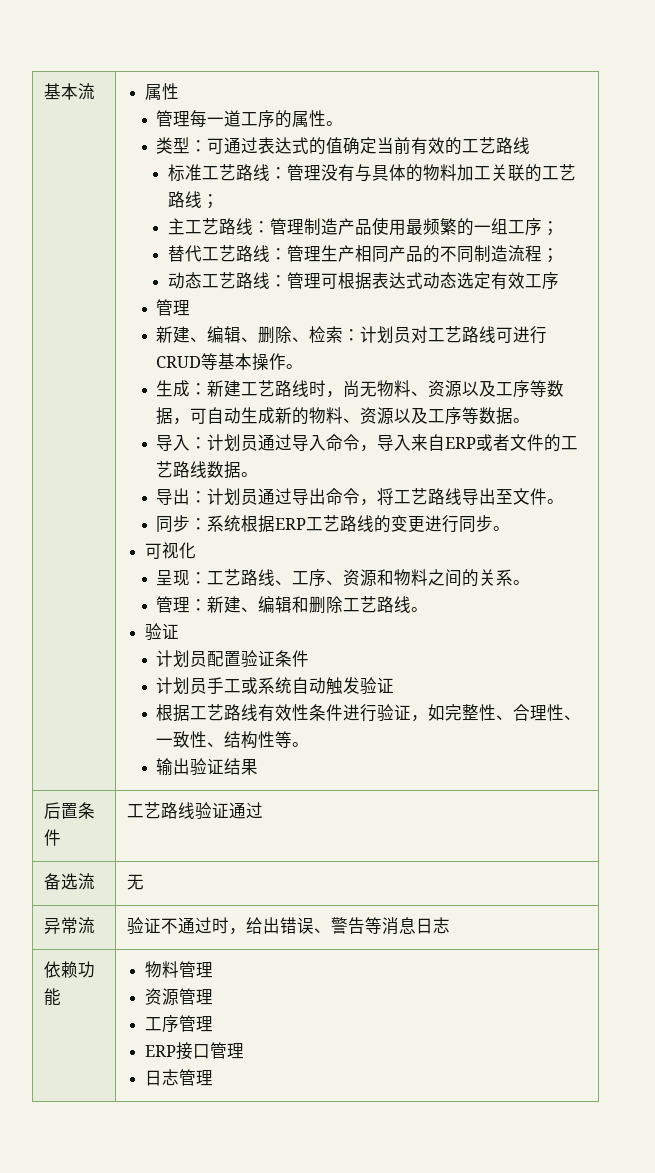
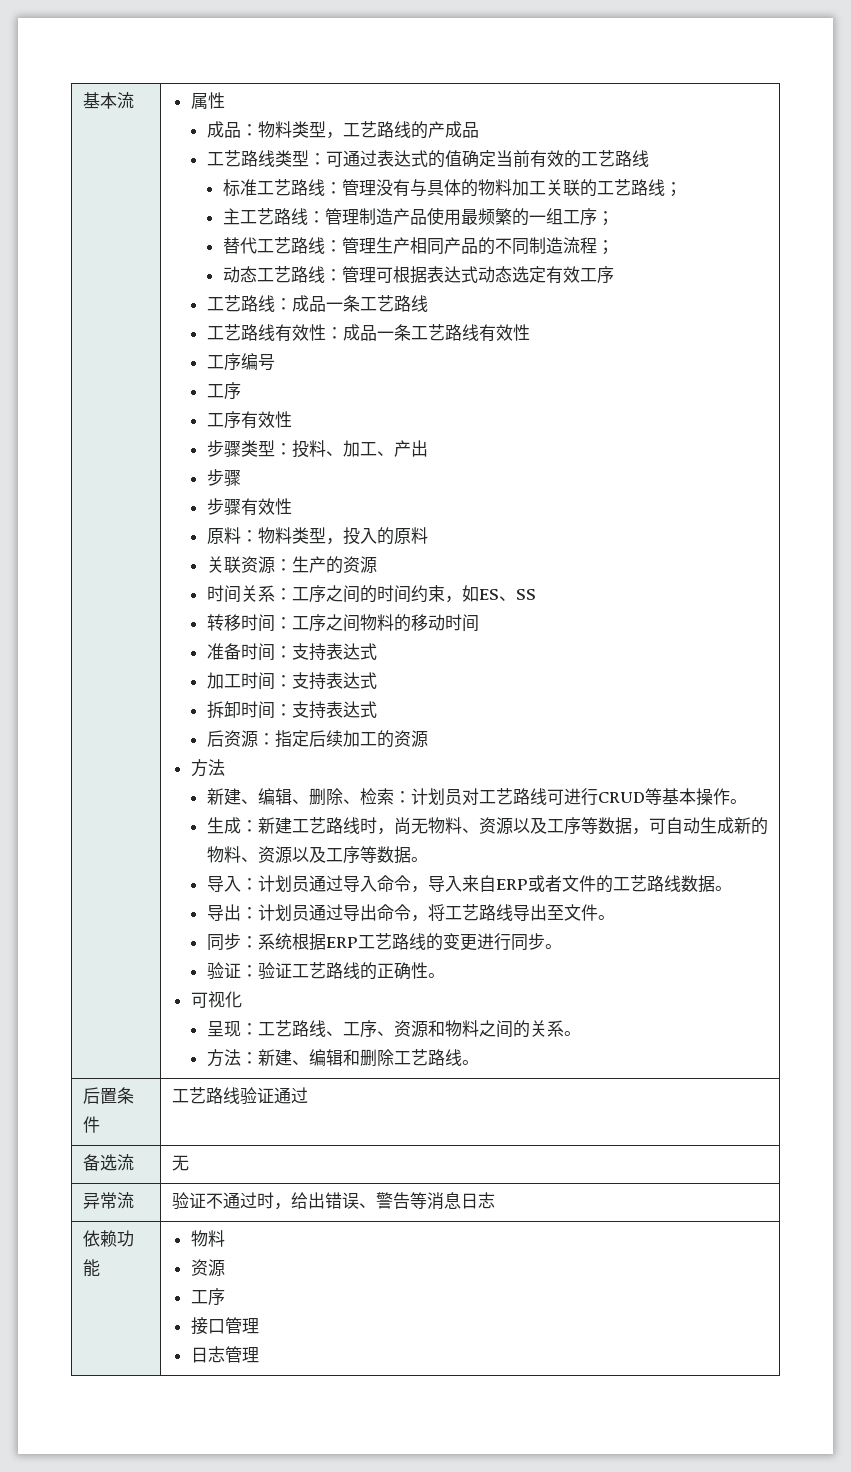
[156,110,344,128] 管理每一道工序的属性。 // -> [206,121,479,139] [206,150,275,167] 成品：物料类型，工艺路线的产成品 // 工艺路线
[156,299,191,316] 管理 -> [206,295,428,312] [206,324,530,342] [206,353,275,371] [206,382,241,400] [206,411,292,429] [206,440,428,458] [206,469,241,487] [206,498,292,516] [206,527,428,545] [206,556,377,574] [206,585,536,603] [206,614,479,632] [206,643,377,661] [206,672,377,690] [206,701,377,719] [206,730,428,748] [190,759,225,777] 工艺路线：成品一条工艺路线 // 工艺路线有效性：成品一条工艺路线有效性 // 工序编号 // 工序 // 工序有效性 // 步骤类型：投料、加工、产出 // 步骤 // 步骤有效性 // 原料：物料类型，投入的原料 // 关联资源：生产的资源 // 时间关系：工序之间的时间约束，如ES、SS // 转移时间：工序之间物料的移动时间 // 准备时间：支持表达式 // 加工时间：支持表达式 // 拆卸时间：支持表达式 // 后资源：指定后续加工的资源 // 方法
(511, 528) none -> [206,962,445,980] // 验证：验证工艺路线的正确性。
[156,596,191,613] 管理 -> [206,1049,241,1067] 方法
[145,623,180,640] [156,650,310,667] [156,677,395,695] [156,704,582,722] [156,731,310,749] [156,758,259,776] // 验证 // 计划员配置验证条件 // 计划员手工或系统自动触发验证 // 根据工艺路线有效性条件进行验证，如完整性、合理性、一致性、结构性等。 // 输出验证结果 -> (479, 1062) none
[179,961,214,978] [145,988,214,1006] [145,1015,214,1033] [145,1045,177,1057] 管理 // 资源管理 // 工序管理 // ERP -> [190,1259,225,1277] [190,1288,225,1306] // 资源 // 工序 //

